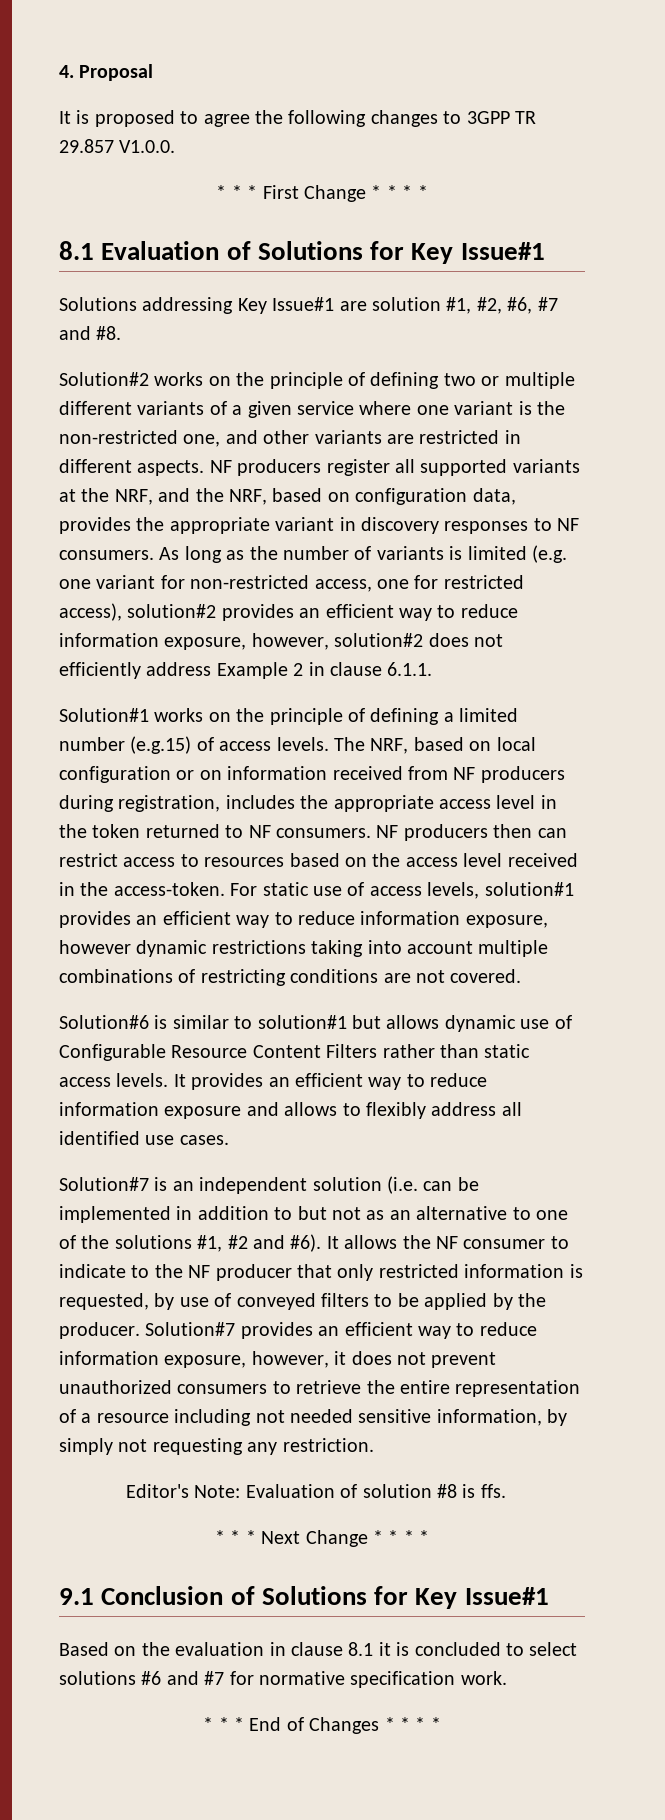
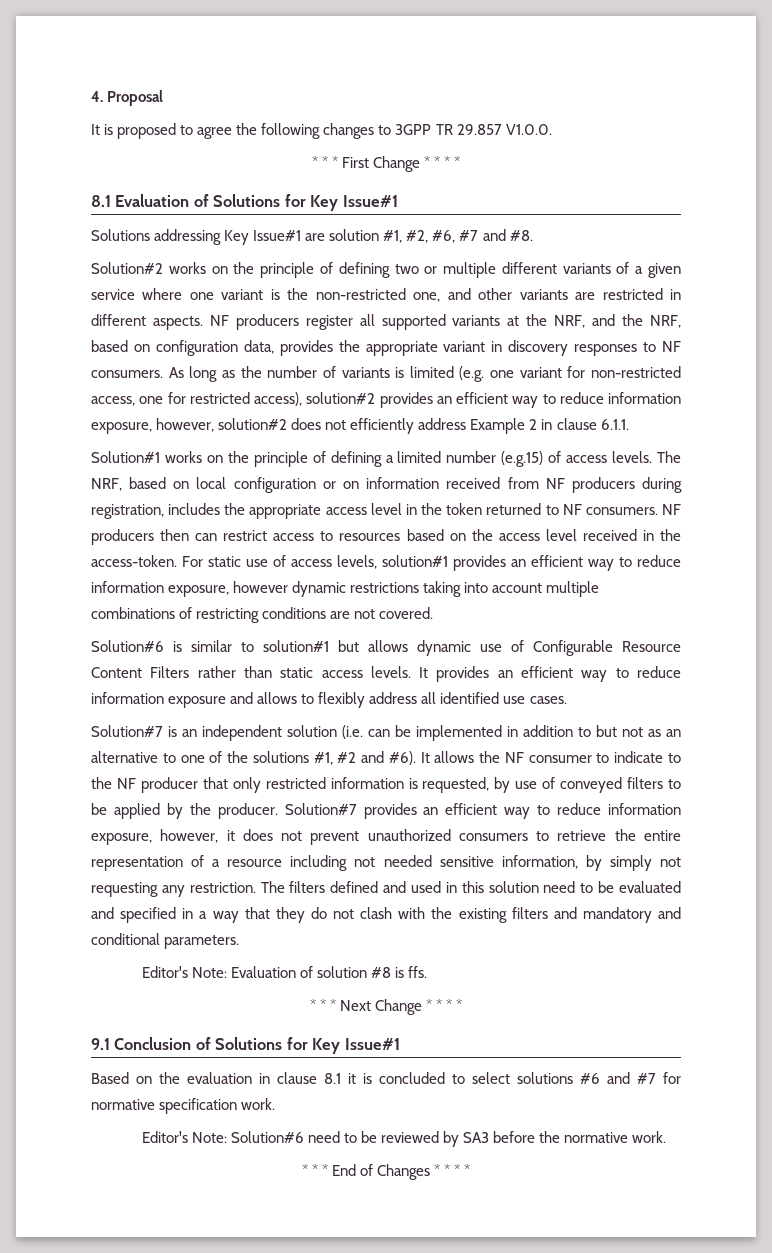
(374, 1445) none -> [260,881,682,893] [91,907,681,923] [91,933,240,949] The filters defined and used in this solution need to be evaluated and specified in a way that they do not clash with the existing filters and mandatory and conditional parameters.
(507, 1678) none -> [141,1131,667,1147] // Editor's Note: Solution#6 need to be reviewed by SA3 before the normative work.

